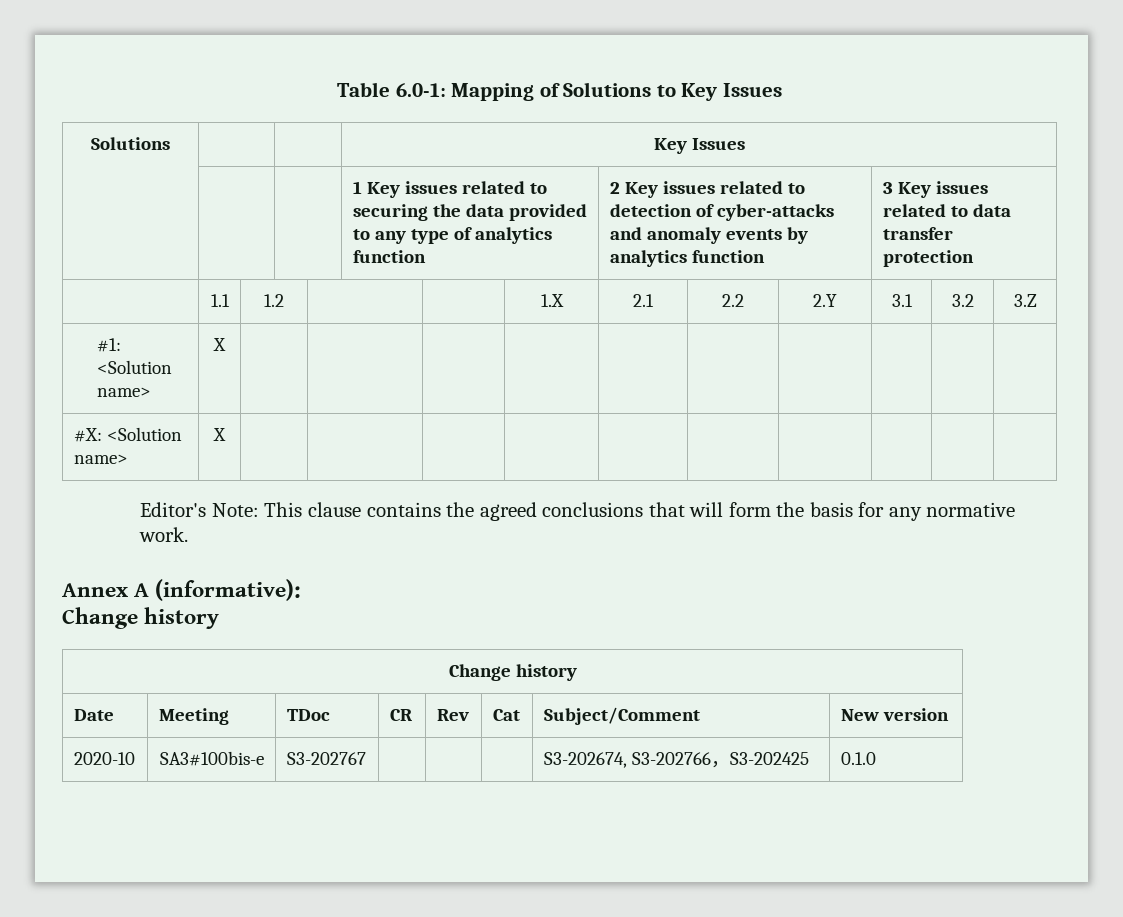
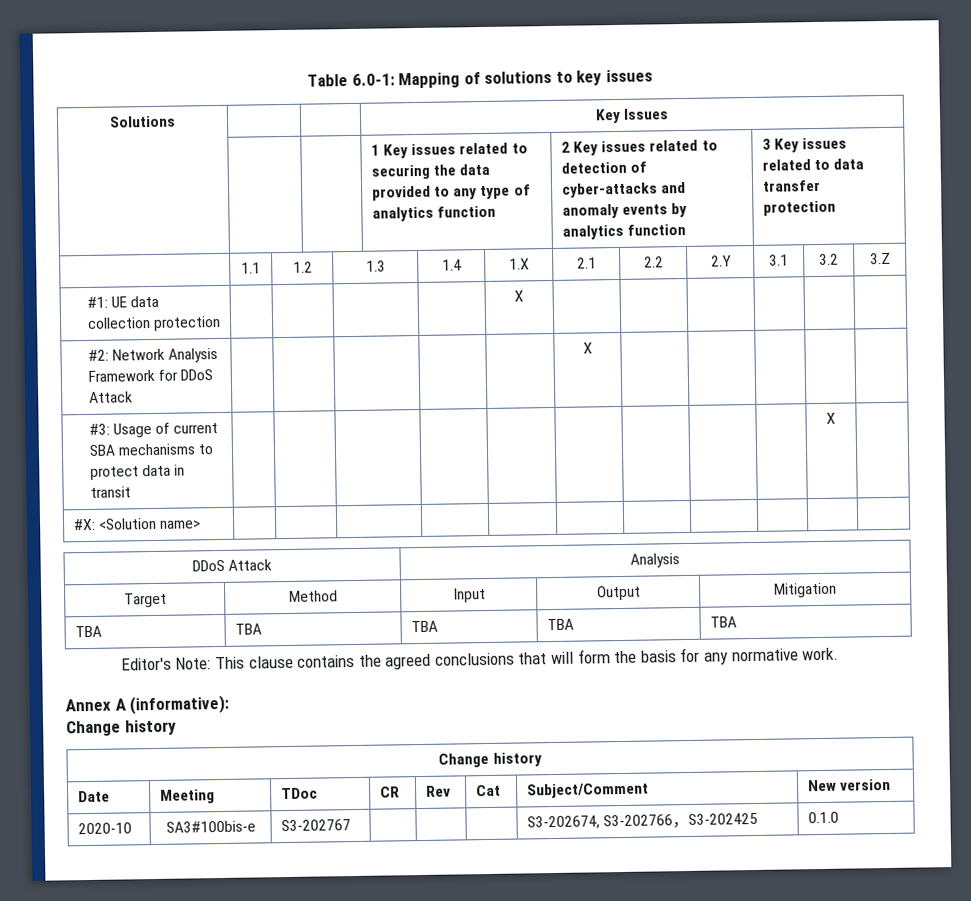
[563,82,782,101] Solutions to Key Issues -> [484,69,654,86] solutions to key issues
(284, 300) | -> [365,260,386,272] [441,259,462,271] 1.3 | 1.4
[97,360,173,374] [97,387,152,397] [213,338,226,351] [73,427,182,442] [73,454,128,464] [213,428,226,441] <Solution name> | X | | | | | | | | | | // #X: <Solution name> | X | | | | | | | | | | -> [110,295,159,308] [86,315,221,331] [514,290,524,302] [87,348,218,363] [87,369,213,382] [88,391,133,403] [582,342,593,354] [88,422,219,438] [88,443,214,456] [89,464,185,480] [89,486,131,498] [826,412,836,424] [72,517,202,531] [191,559,273,572] [630,553,680,568] [123,592,167,608] [288,590,338,602] [452,588,486,603] [596,585,641,601] [774,582,837,598] [74,625,102,638] [234,623,262,635] [410,620,438,633] [546,618,574,631] [709,616,737,628] UE data collection protection | | | | | X | | | | | | // #2: Network Analysis Framework for DDoS Attack | | | | | | X | | | | | // #3: Usage of current SBA mechanisms to protect data in transit | | | | | | | | | | X | // #X: <Solution name> | | | | | | | | | | | // DDoS Attack | Analysis // Target | Method | Input | Output | Mitigation // TBA | TBA | TBA | TBA | TBA

